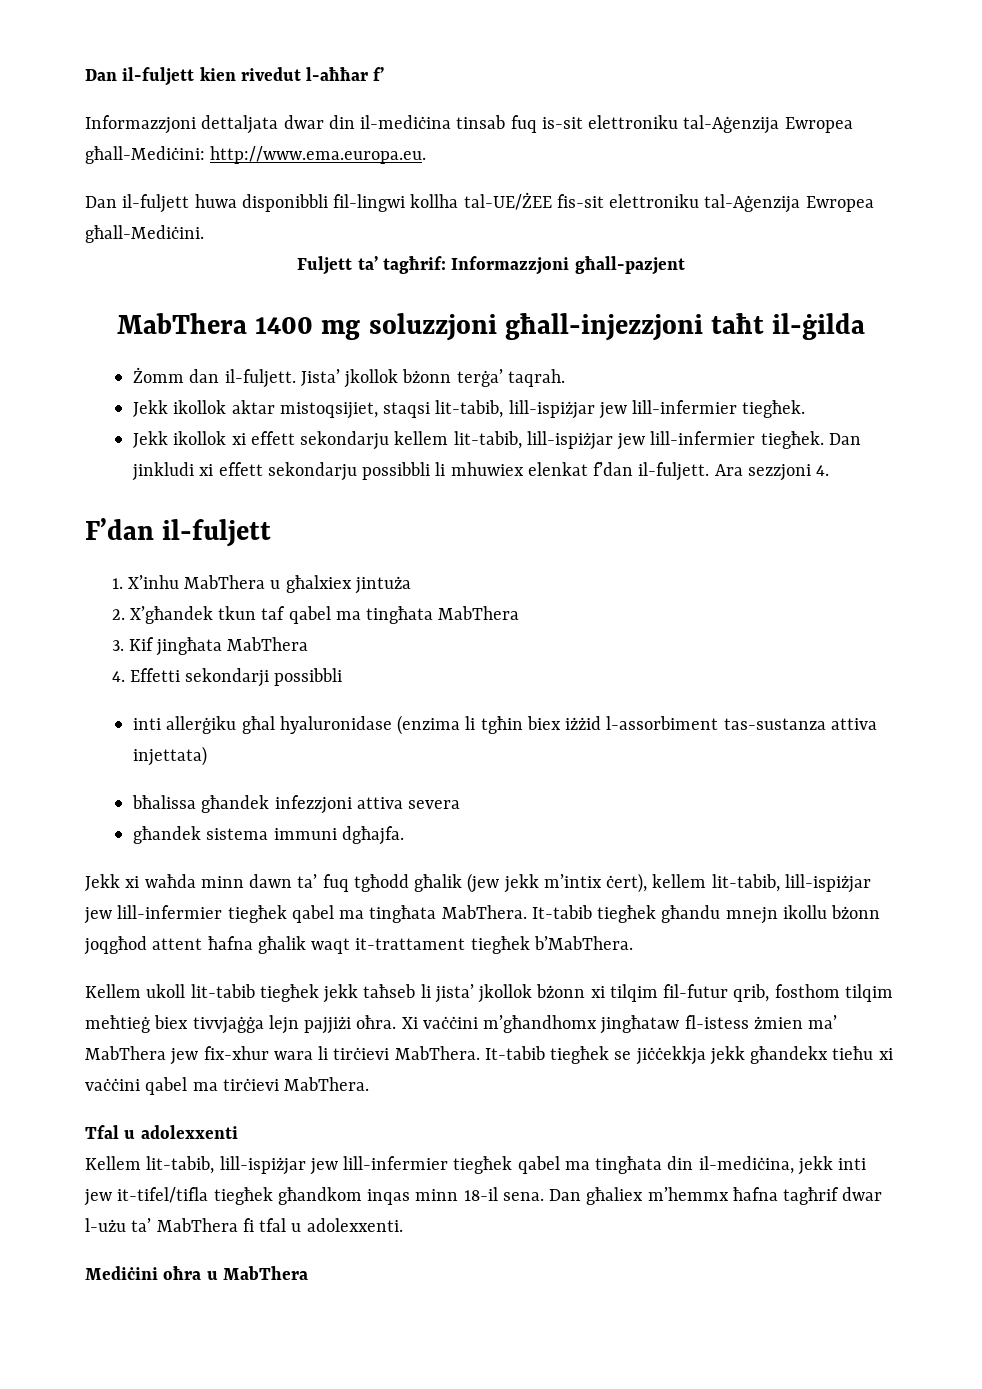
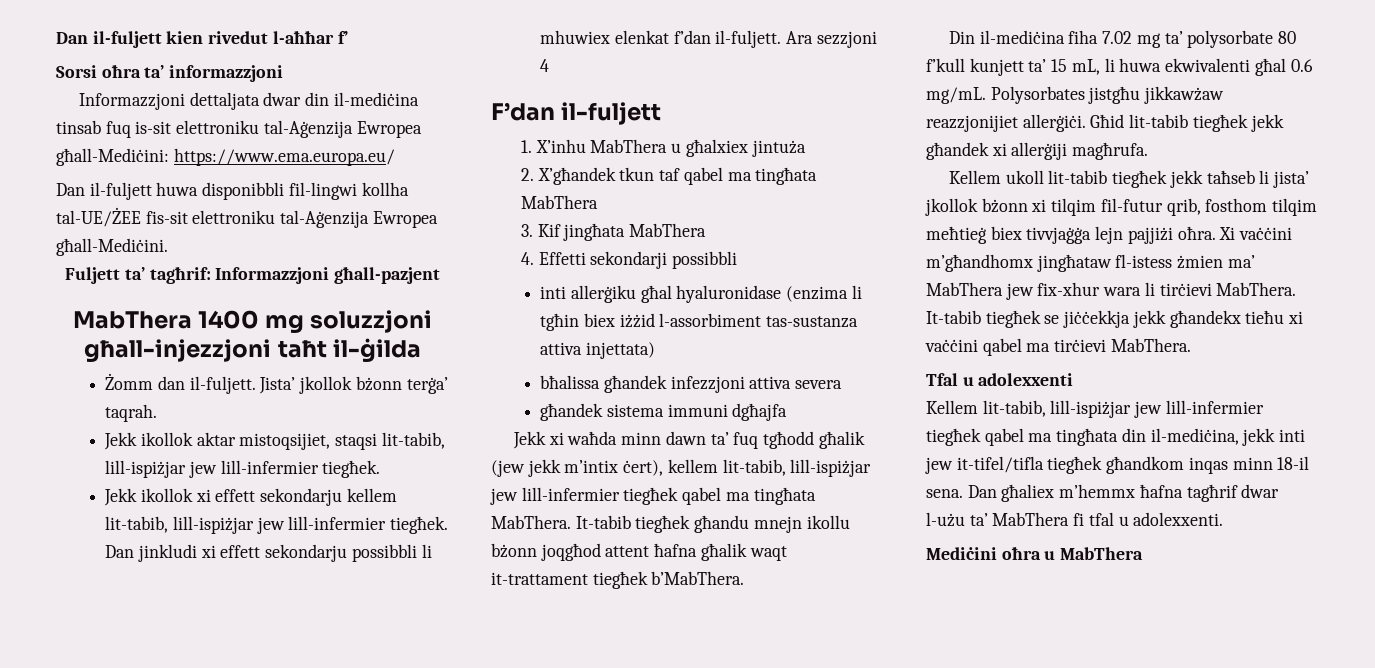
(385, 74) none -> [56,65,284,82] // Sorsi oħra ta’ informazzjoni
[210,146,427,164] http://www.ema.europa.eu. -> [173,148,395,166] https://www.ema.europa.eu/
[816,465,830,476] 4. -> [540,59,550,72] 4
[341,826,404,845] dgħajfa. -> [732,403,788,421] dgħajfa
(633, 943) none -> [948,30,1296,48] [926,58,1313,76] [926,86,1225,104] [926,114,1284,132] [926,142,1149,160] // Din il-mediċina fiha 7.02 mg ta’ polysorbate 80 f’kull kunjett ta’ 15 mL, li huwa ekwivalenti għal 0.6 mg/mL. Polysorbates jistgħu jikkawżaw reazzjonijiet allerġiċi. Għid lit-tabib tiegħek jekk għandek xi allerġiji magħrufa.

